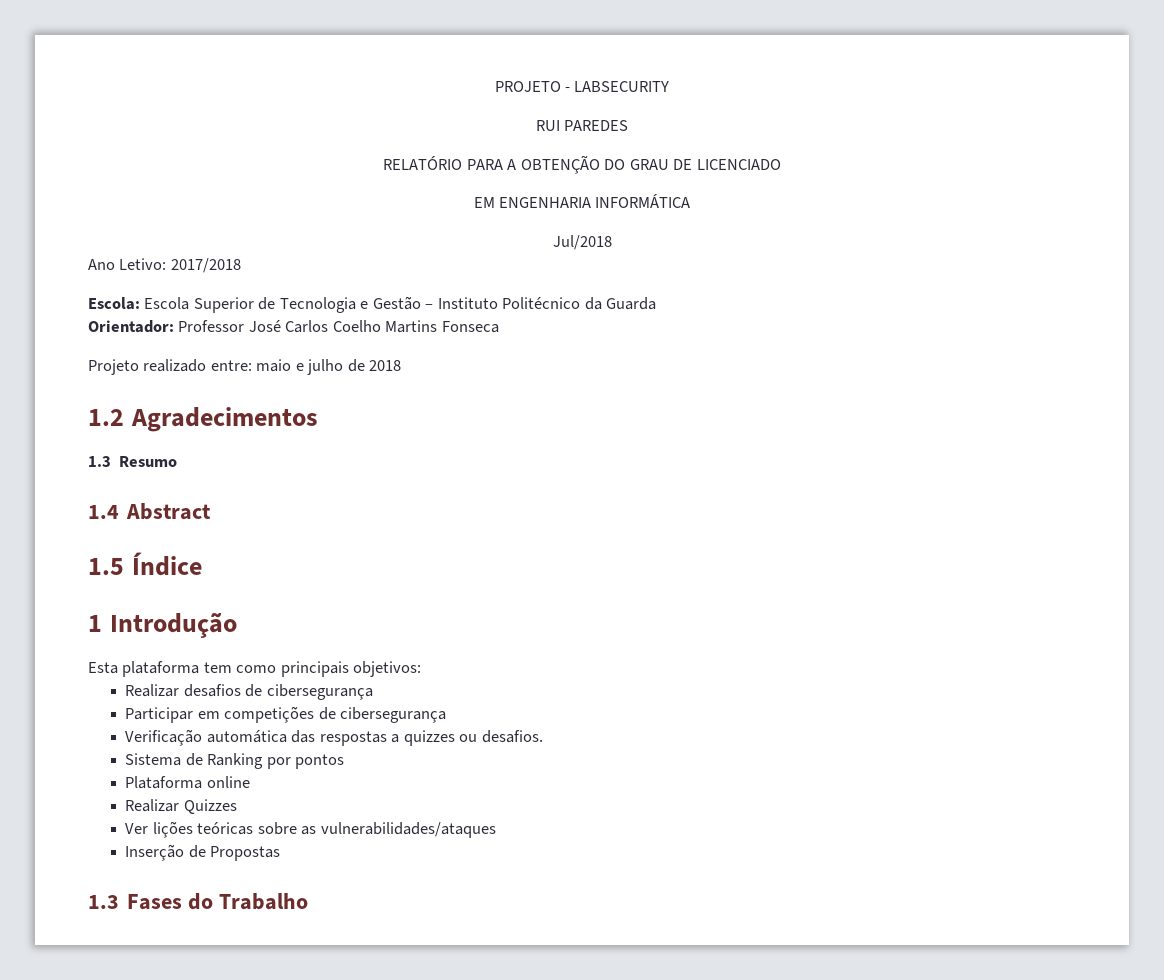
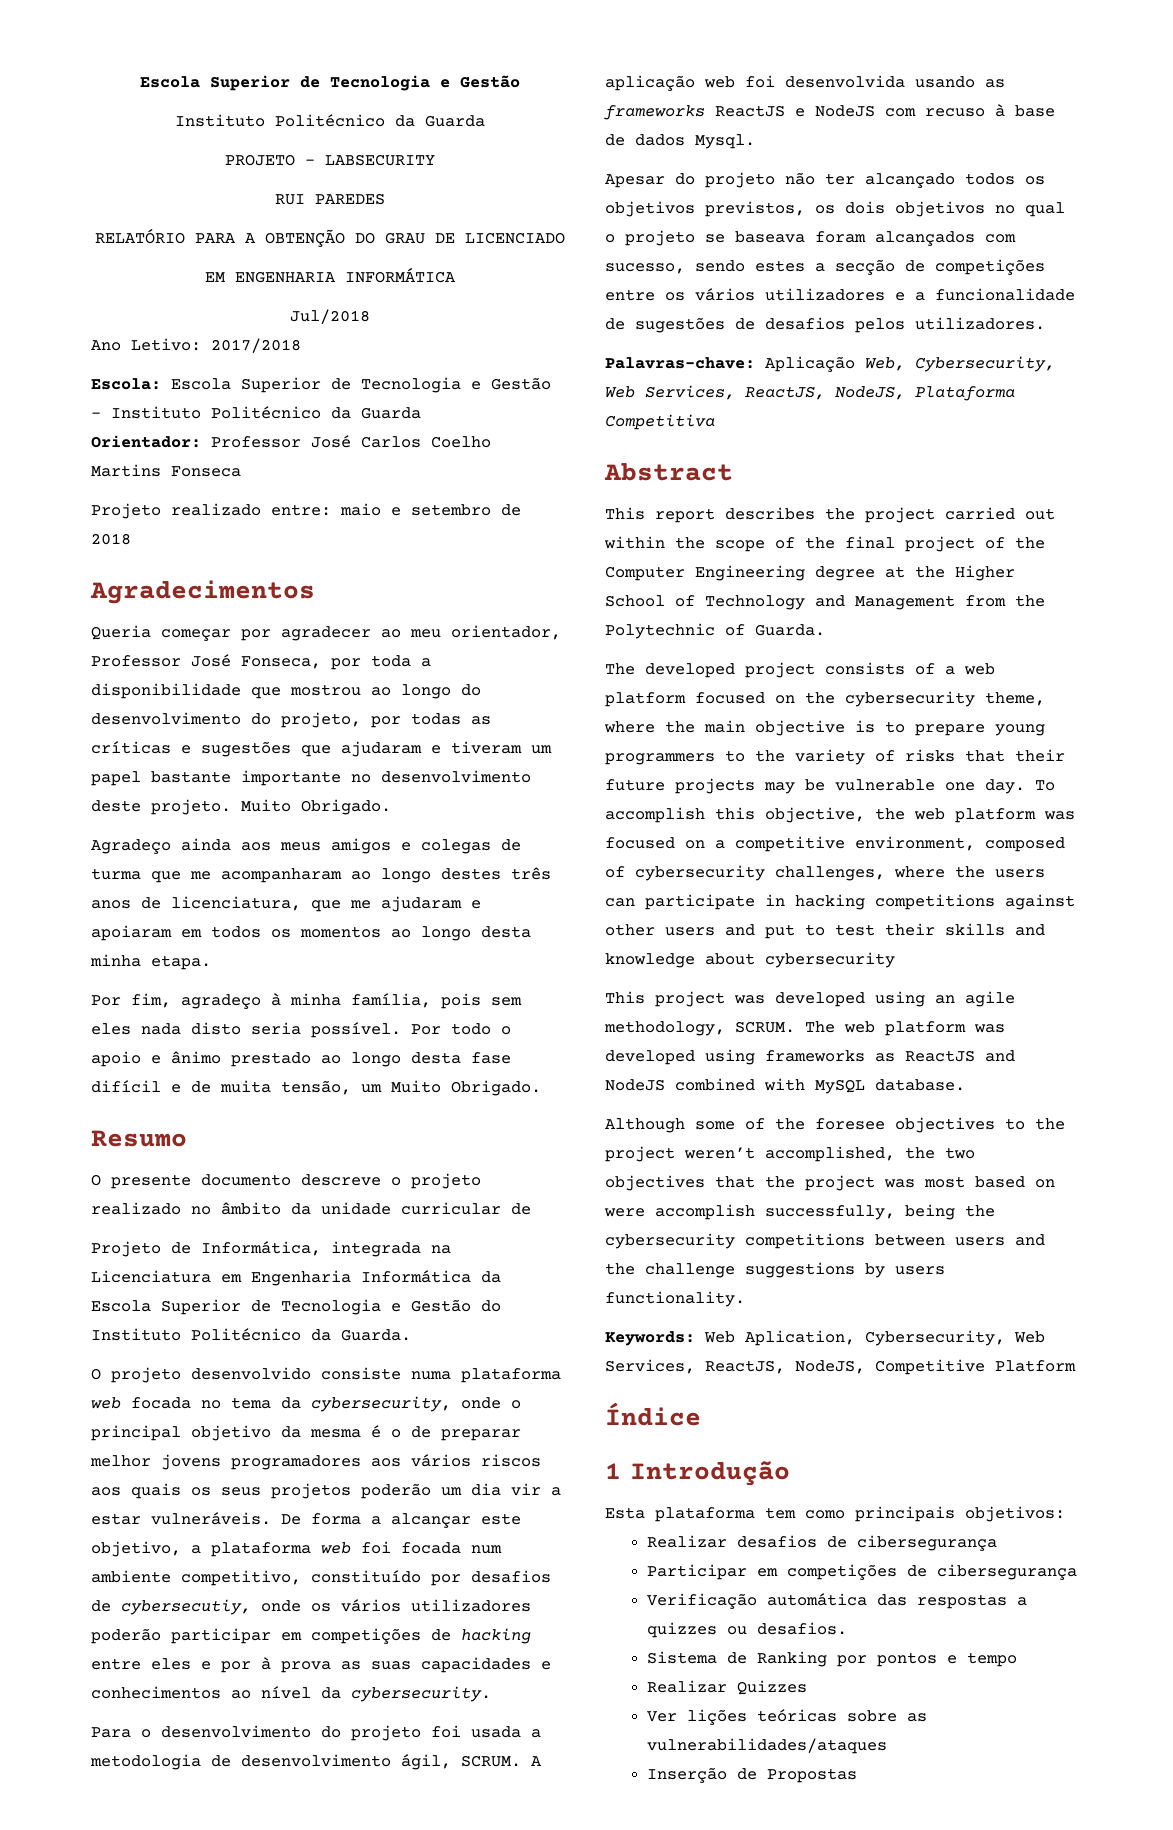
(494, 86) none -> [139,75,520,91] [174,114,485,127] Escola Superior de Tecnologia e Gestão // Instituto Politécnico da Guarda //
[307,359,344,375] julho -> [411,504,491,516] setembro
[88,409,124,426] 1.2 -> (131, 539) none
[88,456,178,467] [88,503,212,520] [88,558,124,575] 1.3 Resumo // 1.4 Abstract // 1.5 -> [91,625,561,641] [91,654,431,670] [91,683,481,699] [91,712,491,728] [91,741,552,757] [91,770,531,786] [91,799,391,815] [91,838,521,854] [91,867,551,883] [91,896,481,912] [91,925,531,941] [90,954,211,970] [91,993,522,1009] [91,1022,511,1038] [91,1051,511,1067] [91,1080,541,1096] [91,1130,187,1147] [91,1173,481,1189] [91,1202,531,1215] [91,1241,451,1257] [91,1270,501,1286] [91,1299,501,1315] [91,1328,411,1341] [91,1367,561,1383] [91,1396,521,1412] [91,1425,521,1441] [90,1454,541,1470] [91,1483,561,1499] [91,1512,521,1528] [91,1541,502,1557] [91,1570,551,1586] [91,1599,531,1615] [91,1628,531,1644] [91,1657,551,1673] [91,1686,491,1702] [91,1725,541,1741] [90,1754,542,1770] [605,75,1005,91] [604,104,1055,120] [605,134,755,149] [605,172,1045,188] [605,201,1065,217] [605,230,1016,246] [605,259,1045,275] [605,288,1075,301] [605,317,1045,333] [605,356,1055,372] [605,385,1015,401] [605,414,715,430] [604,463,733,481] [605,507,1055,523] [604,536,1045,552] [605,565,1015,581] [605,595,1045,610] [605,623,825,639] [605,662,995,678] [605,691,1045,707] [604,720,1045,736] [605,749,1065,765] [605,778,1055,794] [605,807,1075,823] [605,836,1065,852] [605,865,1045,881] [605,894,1075,910] [605,923,1045,939] [605,952,895,968] [605,991,1015,1007] [604,1021,1005,1036] [605,1049,1015,1065] [605,1078,965,1094] [605,1117,1065,1133] [605,1146,975,1162] [605,1175,1055,1191] [604,1204,995,1220] [605,1233,1045,1249] [605,1262,945,1278] [605,1291,745,1307] [605,1330,1045,1346] [605,1359,1076,1375] Queria começar por agradecer ao meu orientador, Professor José Fonseca, por toda a disponibilidade que mostrou ao longo do desenvolvimento do projeto, por todas as críticas e sugestões que ajudaram e tiveram um papel bastante importante no desenvolvimento deste projeto. Muito Obrigado. // Agradeço ainda aos meus amigos e colegas de turma que me acompanharam ao longo destes três anos de licenciatura, que me ajudaram e apoiaram em todos os momentos ao longo desta minha etapa. // Por fim, agradeço à minha família, pois sem eles nada disto seria possível. Por todo o apoio e ânimo prestado ao longo desta fase difícil e de muita tensão, um Muito Obrigado. // Resumo // O presente documento descreve o projeto realizado no âmbito da unidade curricular de // Projeto de Informática, integrada na Licenciatura em Engenharia Informática da Escola Superior de Tecnologia e Gestão do Instituto Politécnico da Guarda. // O projeto desenvolvido consiste numa plataforma web focada no tema da cybersecurity, onde o principal objetivo da mesma é o de preparar melhor jovens programadores aos vários riscos aos quais os seus projetos poderão um dia vir a estar vulneráveis. De forma a alcançar este objetivo, a plataforma web foi focada num ambiente competitivo, constituído por desafios de cybersecutiy, onde os vários utilizadores poderão participar em competições de hacking entre eles e por à prova as suas capacidades e conhecimentos ao nível da cybersecurity. // Para o desenvolvimento do projeto foi usada a metodologia de desenvolvimento ágil, SCRUM. A aplicação web foi desenvolvida usando as frameworks ReactJS e NodeJS com recuso à base de dados Mysql. // Apesar do projeto não ter alcançado todos os objetivos previstos, os dois objetivos no qual o projeto se baseava foram alcançados com sucesso, sendo estes a secção de competições entre os vários utilizadores e a funcionalidade de sugestões de desafios pelos utilizadores. // Palavras-chave: Aplicação Web, Cybersecurity, Web Services, ReactJS, NodeJS, Plataforma Competitiva // Abstract // This report describes the project carried out within the scope of the final project of the Computer Engineering degree at the Higher School of Technology and Management from the Polytechnic of Guarda. // The developed project consists of a web platform focused on the cybersecurity theme, where the main objective is to prepare young programmers to the variety of risks that their future projects may be vulnerable one day. To accomplish this objective, the web platform was focused on a competitive environment, composed of cybersecurity challenges, where the users can participate in hacking competitions against other users and put to test their skills and knowledge about cybersecurity // This project was developed using an agile methodology, SCRUM. The web platform was developed using frameworks as ReactJS and NodeJS combined with MySQL database. // Although some of the foresee objectives to the project weren’t accomplished, the two objectives that the project was most based on were accomplish successfully, being the cybersecurity competitions between users and the challenge suggestions by users functionality. // Keywords: Web Aplication, Cybersecurity, Web Services, ReactJS, NodeJS, Competitive Platform //
[125,776,250,789] // Plataforma online -> [947,1652,1018,1667] e tempo
[88,893,309,910] // 1.3 Fases do Trabalho -> (858, 1775) none

